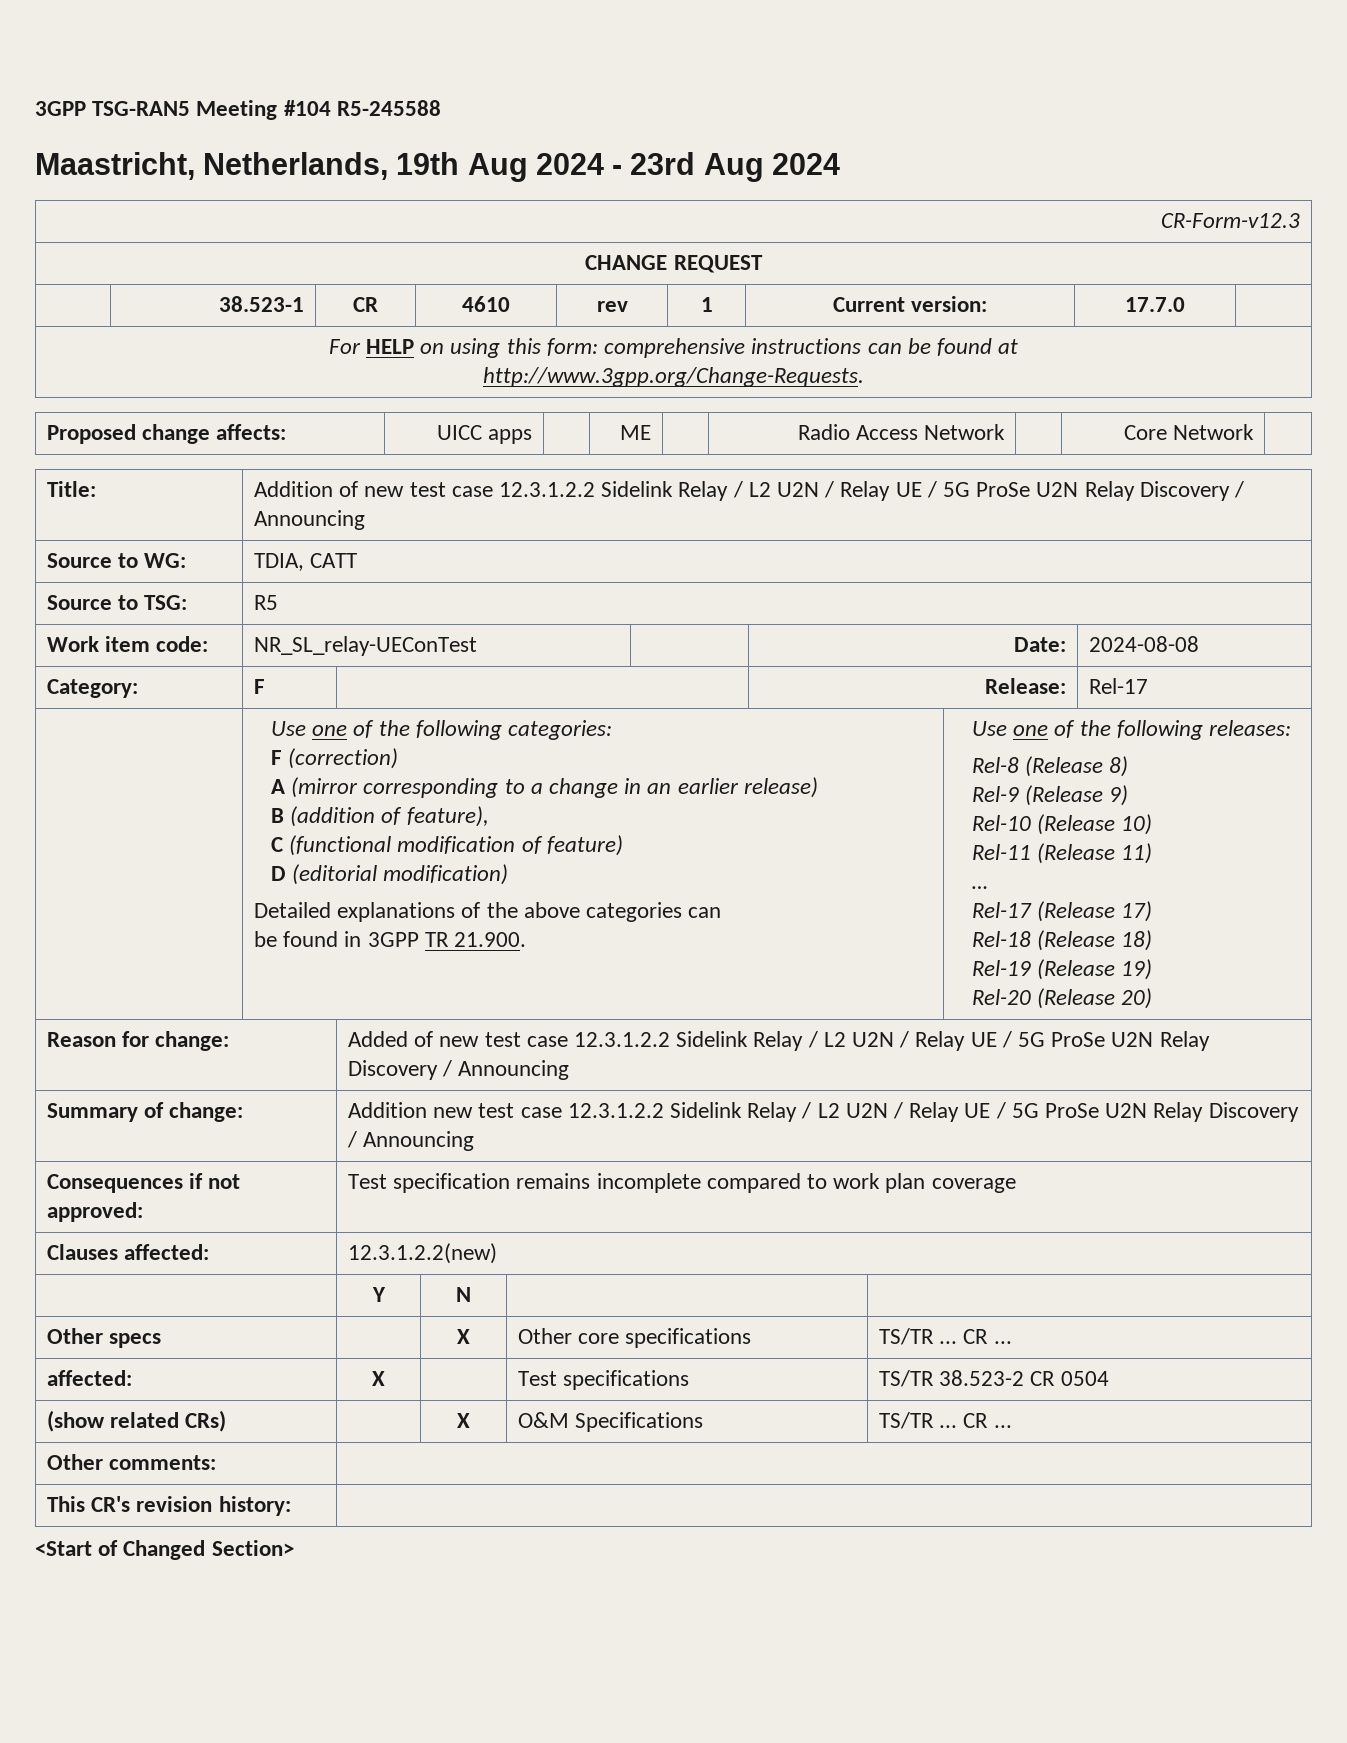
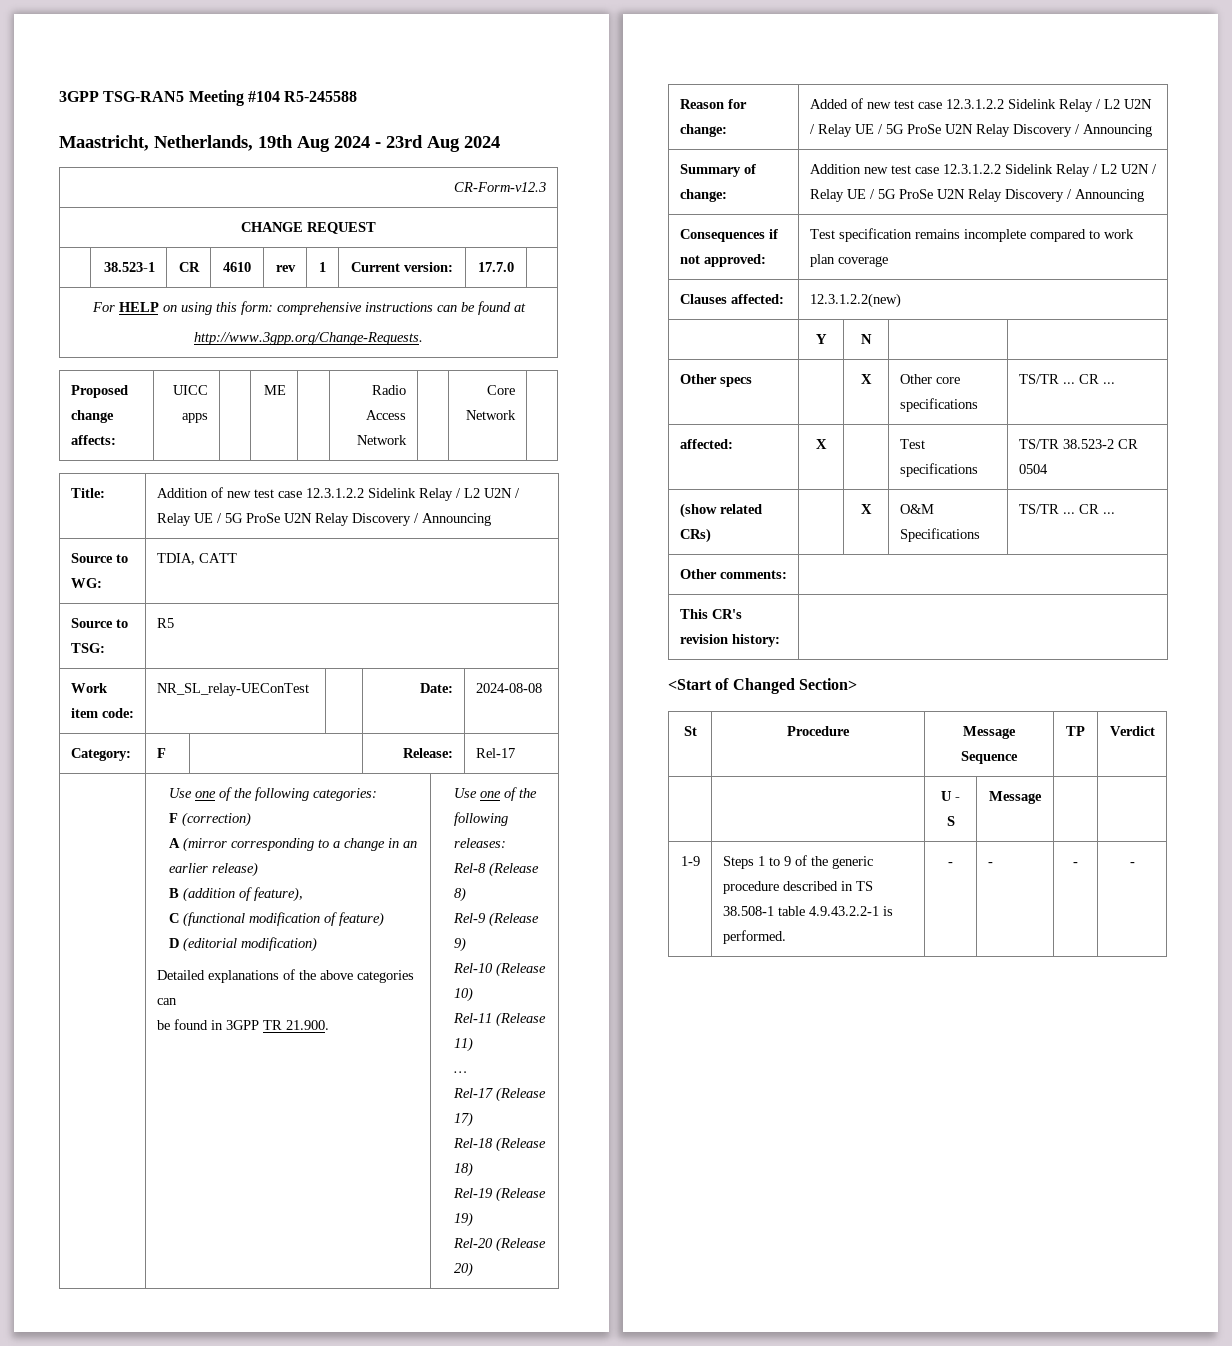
(294, 1548) none -> [683,726,697,736] [787,726,850,736] [963,726,1016,739] [961,751,1018,764] [1066,726,1085,736] [1109,726,1155,736] [941,791,960,801] [946,816,955,826] [989,791,1042,804] [680,856,700,866] [722,855,873,869] [722,881,873,894] [722,906,893,916] [722,930,786,944] [948,862,953,866] [987,862,993,866] [1073,862,1078,866] [1129,862,1135,866] // St | Procedure | Message Sequence | TP | Verdict // | | U - S | Message | | // 1-9 | Steps 1 to 9 of the generic procedure described in TS 38.508-1 table 4.9.43.2.2-1 is performed. | - | - | - | -

